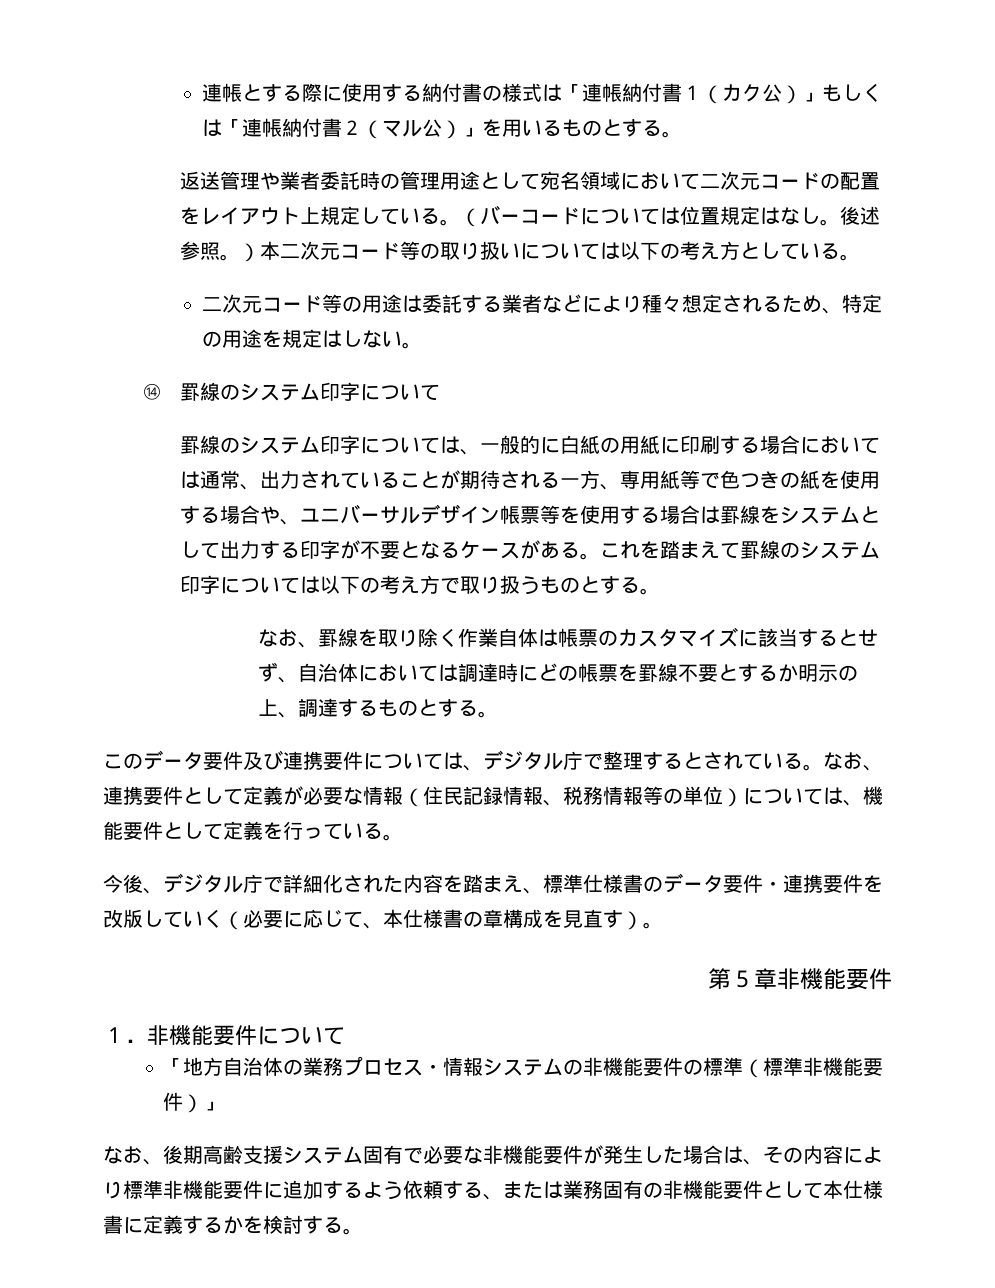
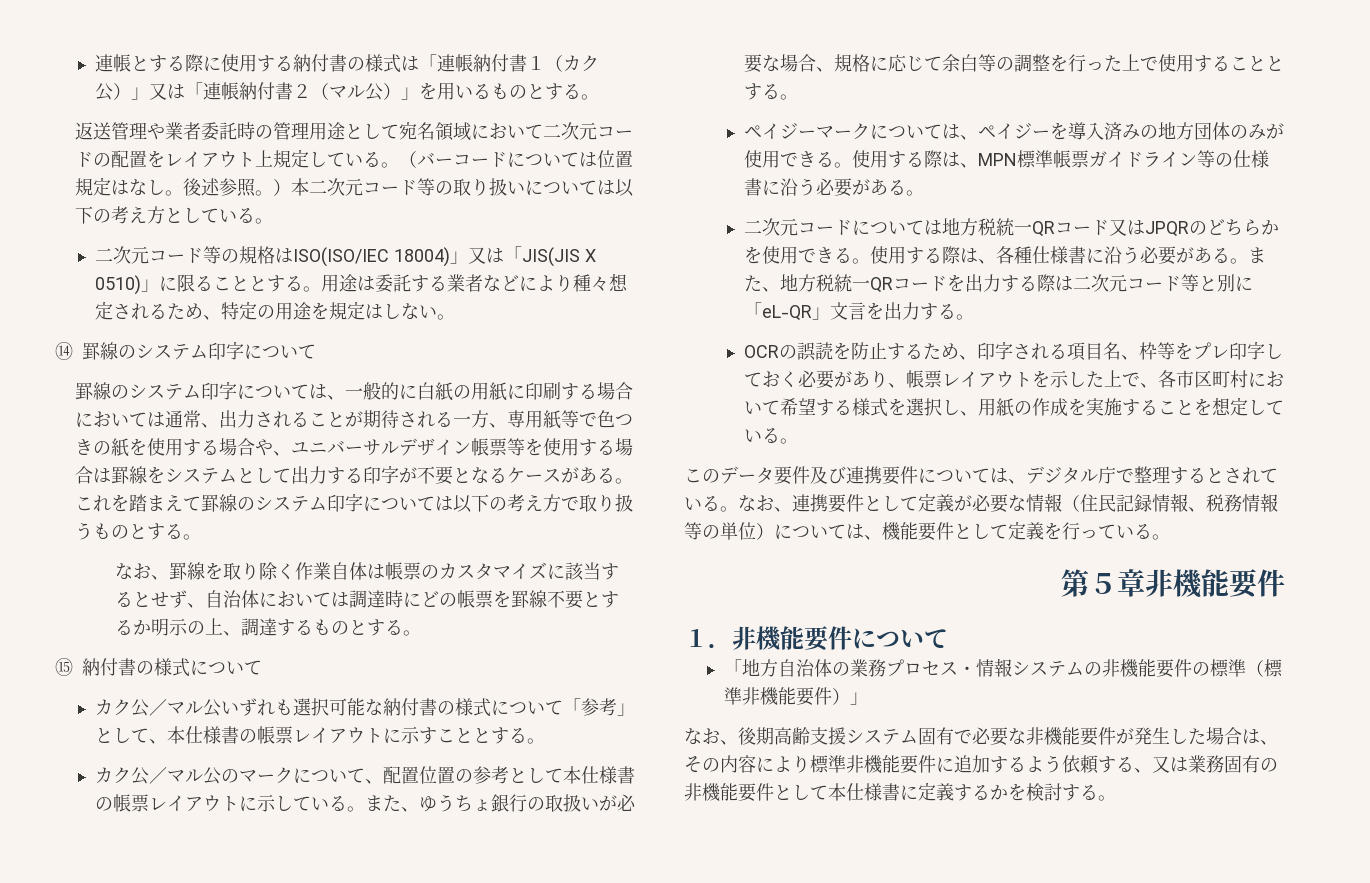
[821,83,882,102] もしく -> [148,83,167,100] 又
(362, 304) none -> [238,246,596,267] [94,274,321,295] 規格はISO(ISO/IEC 18004)」又は「JIS(JIS X 0510)」に限ることとする。
[340,472,381,489] てい -> (291, 419) none
(498, 714) none -> [54,658,262,677] [94,698,635,717] [94,726,545,744] [94,766,635,785] [94,794,636,812] [743,54,1284,73] [743,83,798,100] [743,122,1284,140] [743,150,1269,168] [743,178,924,197] [743,218,1279,237] [743,246,1266,265] [743,274,1253,293] [743,302,974,321] [743,341,1283,361] [743,370,1284,389] [743,397,1284,417] [743,428,798,444] // ⑮納付書の様式について // カク公／マル公いずれも選択可能な納付書の様式について「参考」として、本仕様書の帳票レイアウトに示すこととする。 // カク公／マル公のマークについて、配置位置の参考として本仕様書の帳票レイアウトに示している。また、ゆうちょ銀行の取扱いが必要な場合、規格に応じて余白等の調整を行った上で使用することとする。 // ペイジーマークについては、ペイジーを導入済みの地方団体のみが使用できる。使用する際は、MPN標準帳票ガイドライン等の仕様書に沿う必要がある。 // 二次元コードについては地方税統一QRコード又はJPQRのどちらかを使用できる。使用する際は、各種仕様書に沿う必要がある。また、地方税統一QRコードを出力する際は二次元コード等と別に「eL-QR」文言を出力する。 // OCRの誤読を防止するため、印字される項目名、枠等をプレ印字しておく必要があり、帳票レイアウトを示した上で、各市区町村において希望する様式を選択し、用紙の作成を実施することを想定している。
[103,873,883,894] [103,909,663,930] // 今後、デジタル庁で詳細化された内容を踏まえ、標準仕様書のデータ要件・連携要件を改版していく（必要に応じて、本仕様書の章構成を見直す）。 -> (1170, 537) none
[503,1181,543,1199] また -> [1152,756,1170,773] 又

